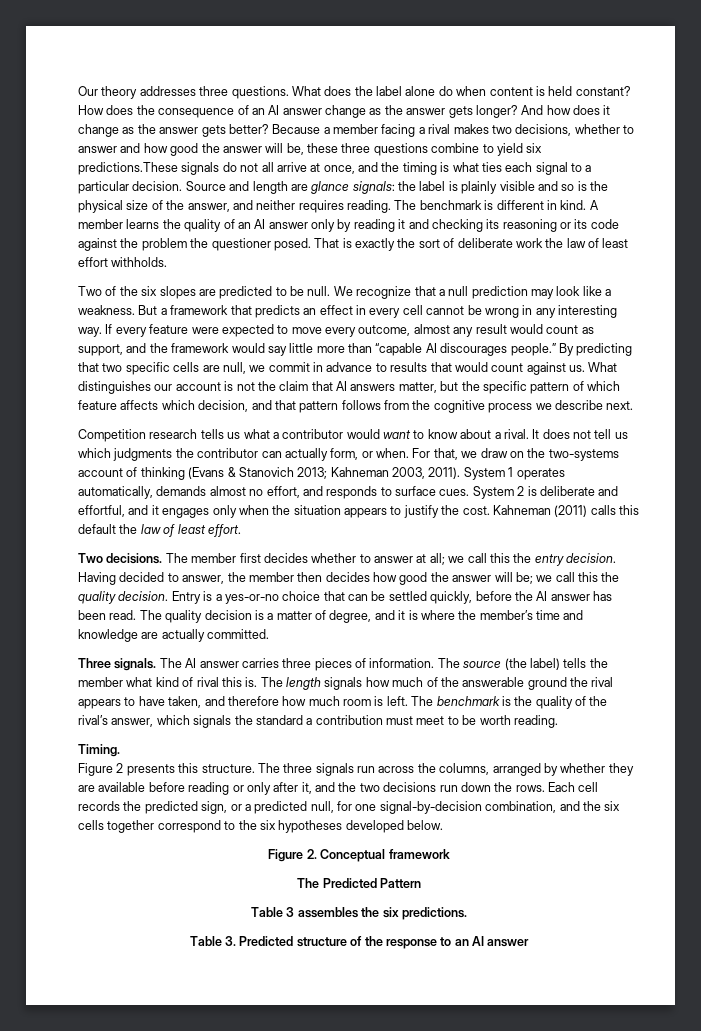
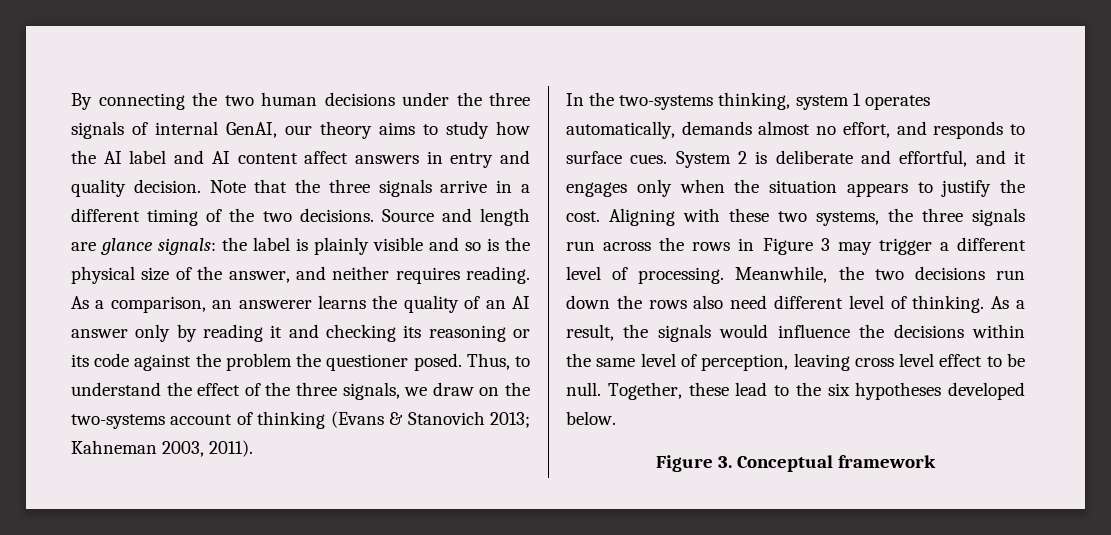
[78,86,631,99] [78,105,611,118] [78,124,634,137] [78,143,543,156] [78,162,592,175] [78,181,183,194] Our theory addresses three questions. What does the label alone do when content is held constant? How does the consequence of an AI answer change as the answer gets longer? And how does it change as the answer gets better? Because a member facing a rival makes two decisions, whether to answer and how good the answer will be, these three questions combine to yield six predictions.These signals do not all arrive at once, and the timing is what ties each signal to a particular decision. -> [71,92,530,110] [71,121,530,139] [71,150,530,168] [71,179,530,197] [71,208,374,226] By connecting the two human decisions under the three signals of internal GenAI, our theory aims to study how the AI label and AI content affect answers in entry and quality decision. Note that the three signals arrive in a different timing of the two decisions.
[394,200,599,210] [78,219,123,229] The benchmark is different in kind. A member -> [71,296,312,313] As a comparison, an answerer
[314,238,629,251] [78,257,168,267] [78,286,612,299] [78,305,617,318] [78,324,594,337] [78,343,633,356] [78,362,618,375] [78,381,620,394] [78,400,634,413] [78,429,628,442] [78,448,458,461] That is exactly the sort of deliberate work the law of least effort withholds. // Two of the six slopes are predicted to be null. We recognize that a null prediction may look like a weakness. But a framework that predicts an effect in every cell cannot be wrong in any interesting way. If every feature were expected to move every outcome, almost any result would count as support, and the framework would say little more than “capable AI discourages people.” By predicting that two specific cells are null, we commit in advance to results that would count against us. What distinguishes our account is not the claim that AI answers matter, but the specific pattern of which feature affects which decision, and that pattern follows from the cognitive process we describe next. // Competition research tells us what a contributor would want to know about a rival. It does not tell us which judgments the contributor can actually form, or when. For that, -> [466,353,530,370] [71,382,400,400] Thus, to understand the effect of the three signals,
[463,467,505,480] System -> [566,92,849,110] // In the two-systems thinking, system
[492,505,639,517] [78,524,241,537] [78,553,616,566] [78,572,620,585] [78,591,612,604] [78,610,584,623] [78,629,270,642] [78,658,608,671] [78,677,614,690] [78,696,608,709] [78,715,558,728] [78,744,120,757] [78,763,280,776] Kahneman (2011) calls this default the law of least effort. // Two decisions. The member first decides whether to answer at all; we call this the entry decision. Having decided to answer, the member then decides how good the answer will be; we call this the quality decision. Entry is a yes-or-no choice that can be settled quickly, before the AI answer has been read. The quality decision is a matter of degree, and it is where the member’s time and knowledge are actually committed. // Three signals. The AI answer carries three pieces of information. The source (the label) tells the member what kind of rival this is. The length signals how much of the answerable ground the rival appears to have taken, and therefore how much room is left. The benchmark is the quality of the rival’s answer, which signals the standard a contribution must meet to be worth reading. // Timing. // Figure 2 presents this structure. The -> [609,208,913,226] Aligning with these two systems, the
[439,763,634,776] [78,782,335,795] columns, arranged by whether they are available before reading or only after it, and -> [692,237,1026,255] [566,266,828,284] rows in Figure 3 may trigger a different level of processing. Meanwhile,
[515,782,599,792] [78,801,621,814] [78,820,221,833] rows. Each cell records the predicted sign, or a predicted null, for one signal-by-decision combination, and the six cells together correspond -> [648,295,1025,313] [566,324,1025,342] [566,353,1025,371] [566,382,768,400] rows also need different level of thinking. As a result, the signals would influence the decisions within the same level of perception, leaving cross level effect to be null. Together, these lead
[306,849,317,859] 2. -> [717,456,732,468] 3.
[297,878,421,888] [251,907,467,920] [189,936,530,949] // The Predicted Pattern // Table 3 assembles the six predictions. // Table 3. Predicted structure of the response to an AI answer -> (937, 461) none

